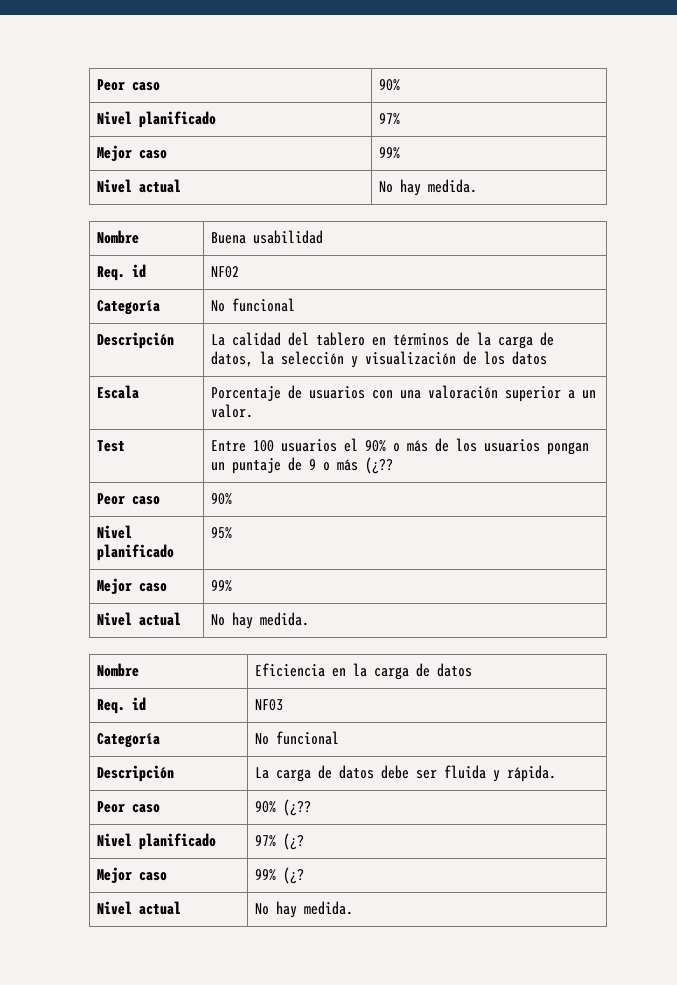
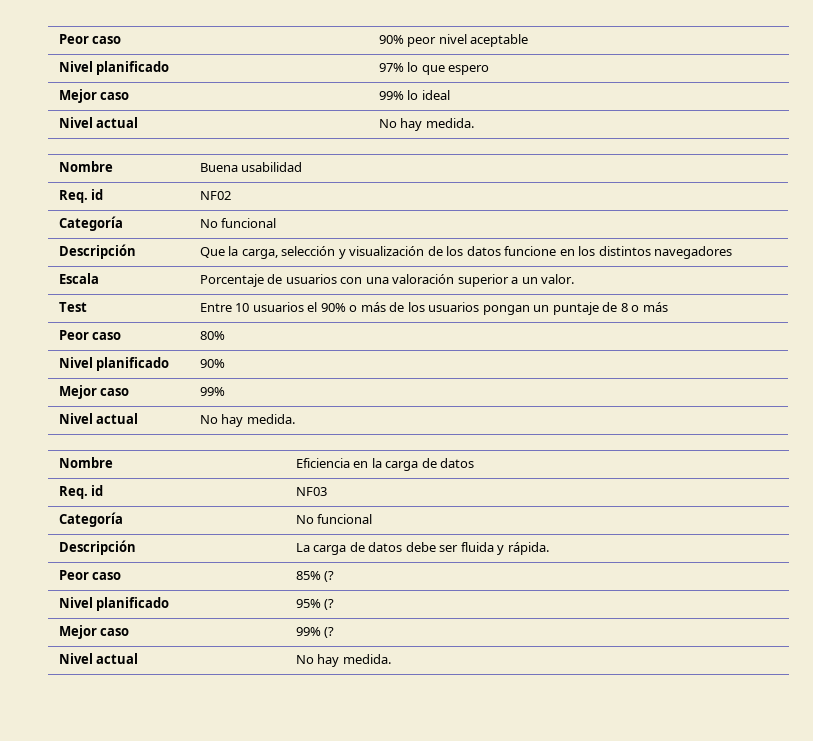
[97,79,161,91] [379,79,401,91] [97,111,217,128] [379,113,401,125] [97,145,168,161] [379,147,401,159] Peor caso | 90% // Nivel planificado | 97% // Mejor caso | 99% -> [58,34,122,44] [378,34,529,47] [58,61,170,75] [378,62,490,75] [58,89,130,103] [378,90,450,100] Peor caso | 90% peor nivel aceptable // Nivel planificado | 97% lo que espero // Mejor caso | 99% lo ideal
[211,332,555,349] [211,351,275,367] La calidad del tablero en términos de la carga de datos, la -> [199,246,278,259] Que la carga,
(548, 358) none -> [504,246,733,259] funcione en los distintos navegadores
[253,440,275,452] 100 -> [235,303,250,312] 10
[309,457,394,474] [97,493,161,505] [211,493,233,505] [97,525,133,539] [97,544,175,561] [211,527,233,539] 9 o más (¿?? // Peor caso | 90% // Nivel planificado | 95% -> [620,302,668,312] [58,330,122,340] [199,331,225,340] [58,357,170,371] [199,359,225,368] 8 o más // Peor caso | 80% // Nivel planificado | 90%
[255,799,312,816] [97,833,217,850] [255,833,305,850] [97,867,168,883] [255,867,305,884] 90% (¿?? // Nivel planificado | 97% (¿? // Mejor caso | 99% (¿? -> [295,571,335,582] [58,597,170,611] [295,599,335,610] [58,625,130,639] [295,627,335,638] 85% (? // Nivel planificado | 95% (? // Mejor caso | 99% (?

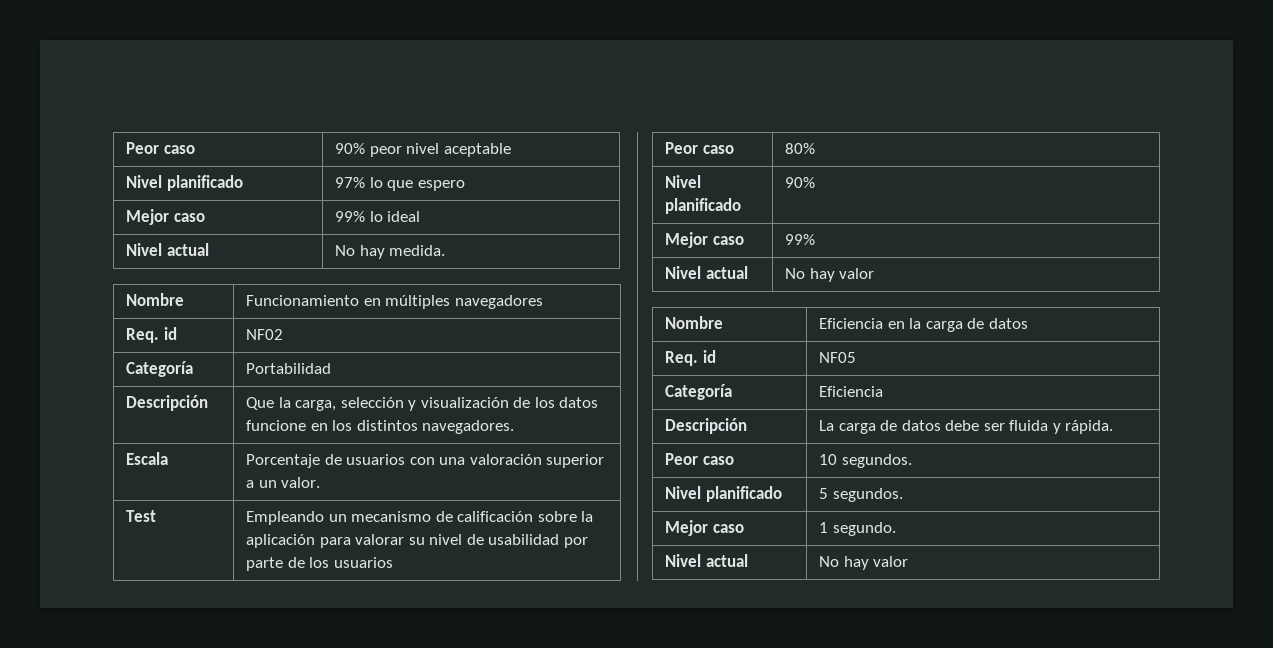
[199,162,303,172] Buena usabilidad -> [246,295,543,309] Funcionamiento en múltiples navegadores
[199,218,277,228] No funcional -> [246,363,332,374] Portabilidad
[654,246,733,259] navegadores -> [422,420,515,434] navegadores.
[199,302,668,315] Entre 10 usuarios el 90% o más de los usuarios pongan un puntaje de 8 o más -> [246,511,594,525] [246,534,588,548] [246,557,393,571] Empleando un mecanismo de calificación sobre la aplicación para valorar su nivel de usabilidad por parte de los usuarios
[246,414,295,424] medida. -> [839,268,875,279] valor
[295,487,327,496] [58,512,123,527] [295,514,373,524] NF03 // Categoría | No funcional -> [819,352,857,363] [665,384,733,400] [819,386,884,397] NF05 // Categoría | Eficiencia
[295,571,335,582] [58,597,170,611] [295,599,335,610] [58,625,130,639] [295,627,335,638] [58,653,139,664] [295,654,391,667] 85% (? // Nivel planificado | 95% (? // Mejor caso | 99% (? // Nivel actual | No hay medida. -> [819,454,912,468] [665,486,782,502] [819,488,903,502] [665,520,744,536] [819,522,896,536] [665,554,748,567] [819,556,909,570] 10 segundos. // Nivel planificado | 5 segundos. // Mejor caso | 1 segundo. // Nivel actual | No hay valor

